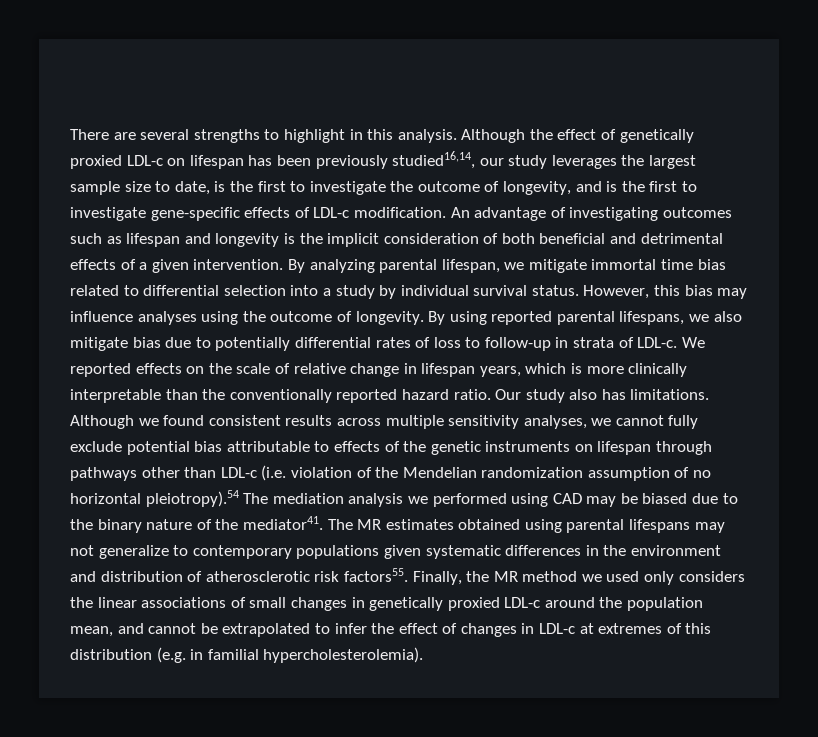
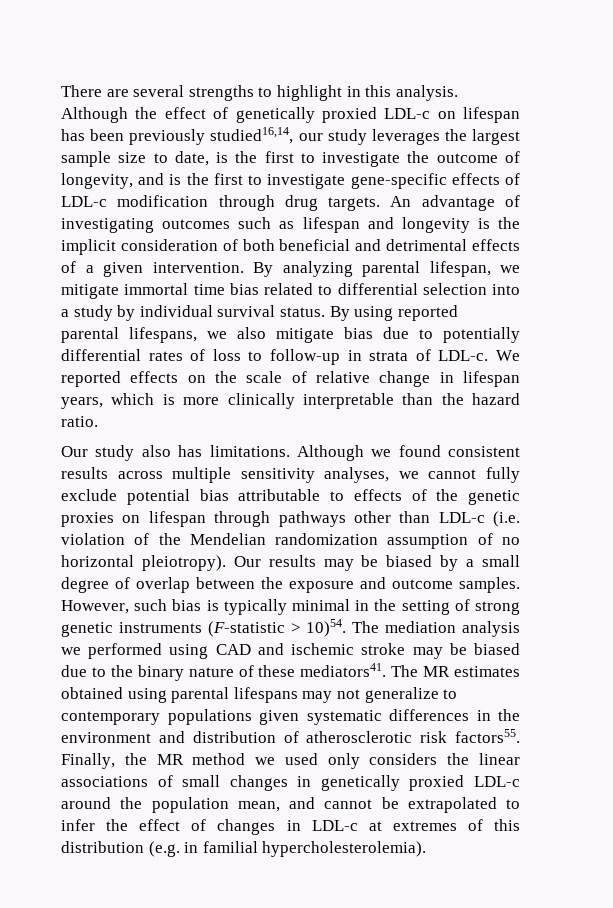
[353,207,446,218] modification. -> [117,195,381,211] modification through drug targets.
[583,285,748,299] [70,311,424,325] However, this bias may influence analyses using the outcome of longevity. -> (325, 312) none
[229,389,398,403] conventionally reported -> (464, 399) none
(491, 394) none -> (98, 421) //
[485,441,571,452] instruments -> [61,512,114,527] proxies
[145,490,239,507] pleiotropy).54 -> [141,555,521,571] [61,577,520,593] [61,599,520,615] [61,619,347,637] pleiotropy). Our results may be biased by a small degree of overlap between the exposure and outcome samples. However, such bias is typically minimal in the setting of strong genetic instruments (F-statistic > 10)54.
(582, 498) none -> [257,643,406,655] and ischemic stroke
[215,516,323,530] the mediator41. -> [258,663,387,677] these mediators41.

